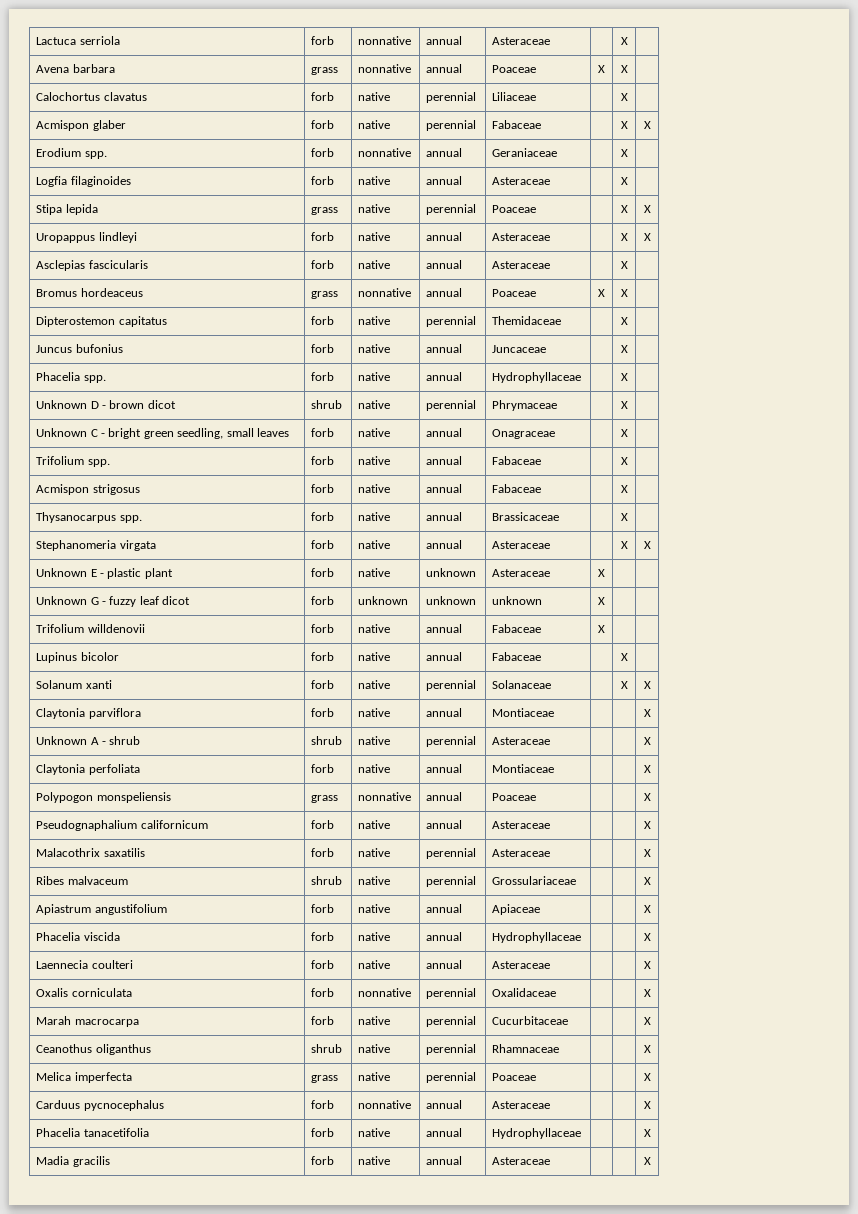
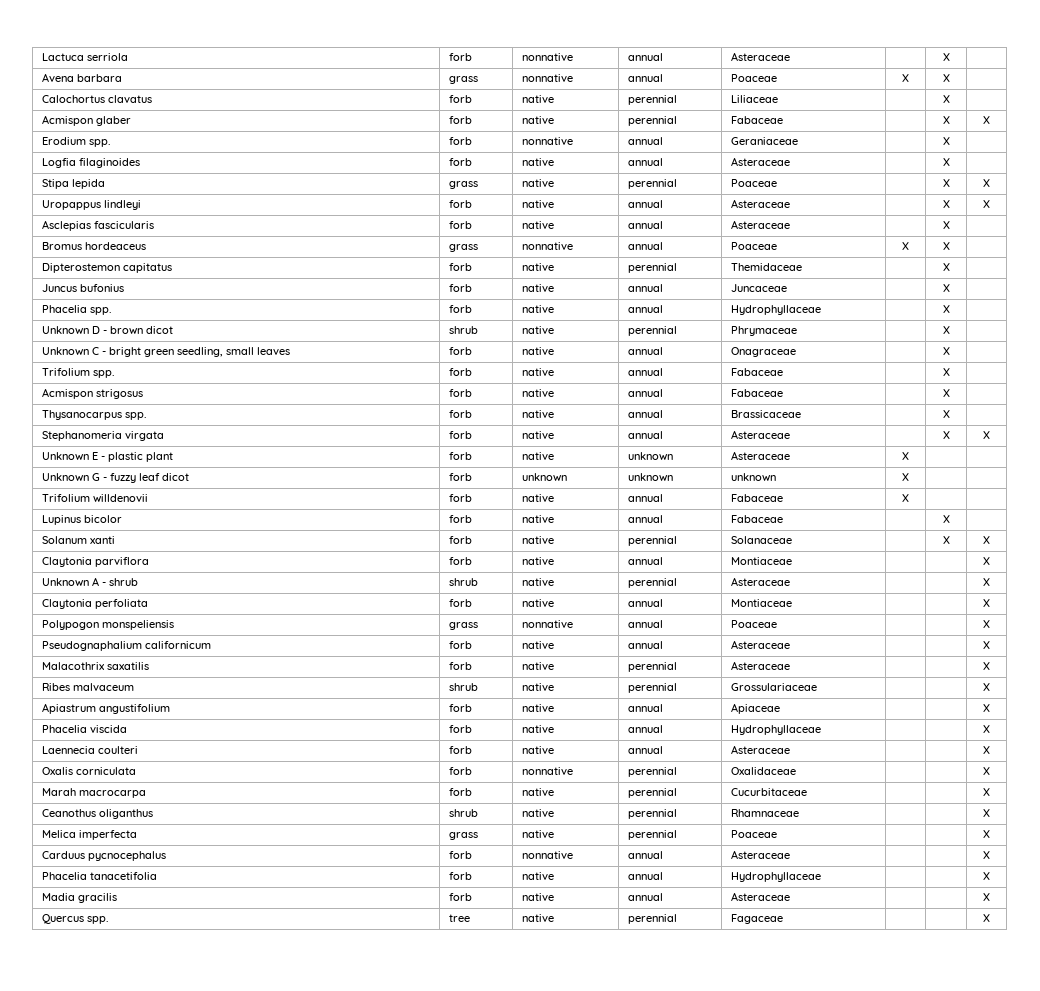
(651, 1161) none -> [41,914,108,924] [448,914,470,922] [521,914,554,922] [627,914,677,924] [730,914,783,924] [983,914,990,922] // Quercus spp. | tree | native | perennial | Fagaceae | | | X

